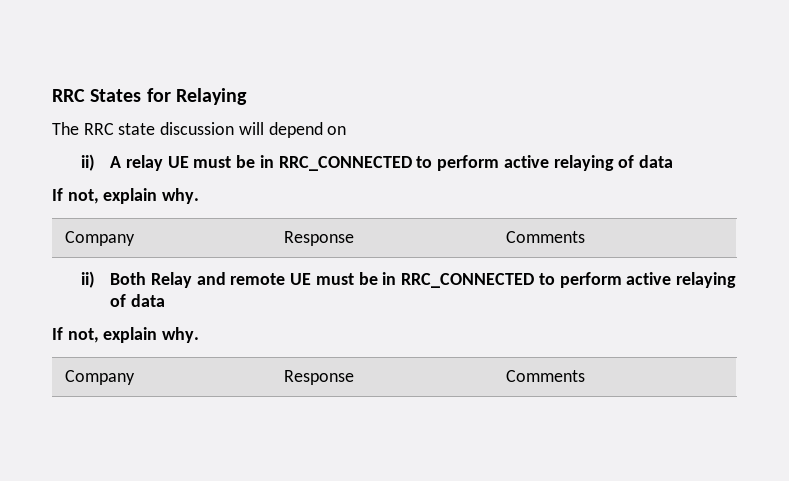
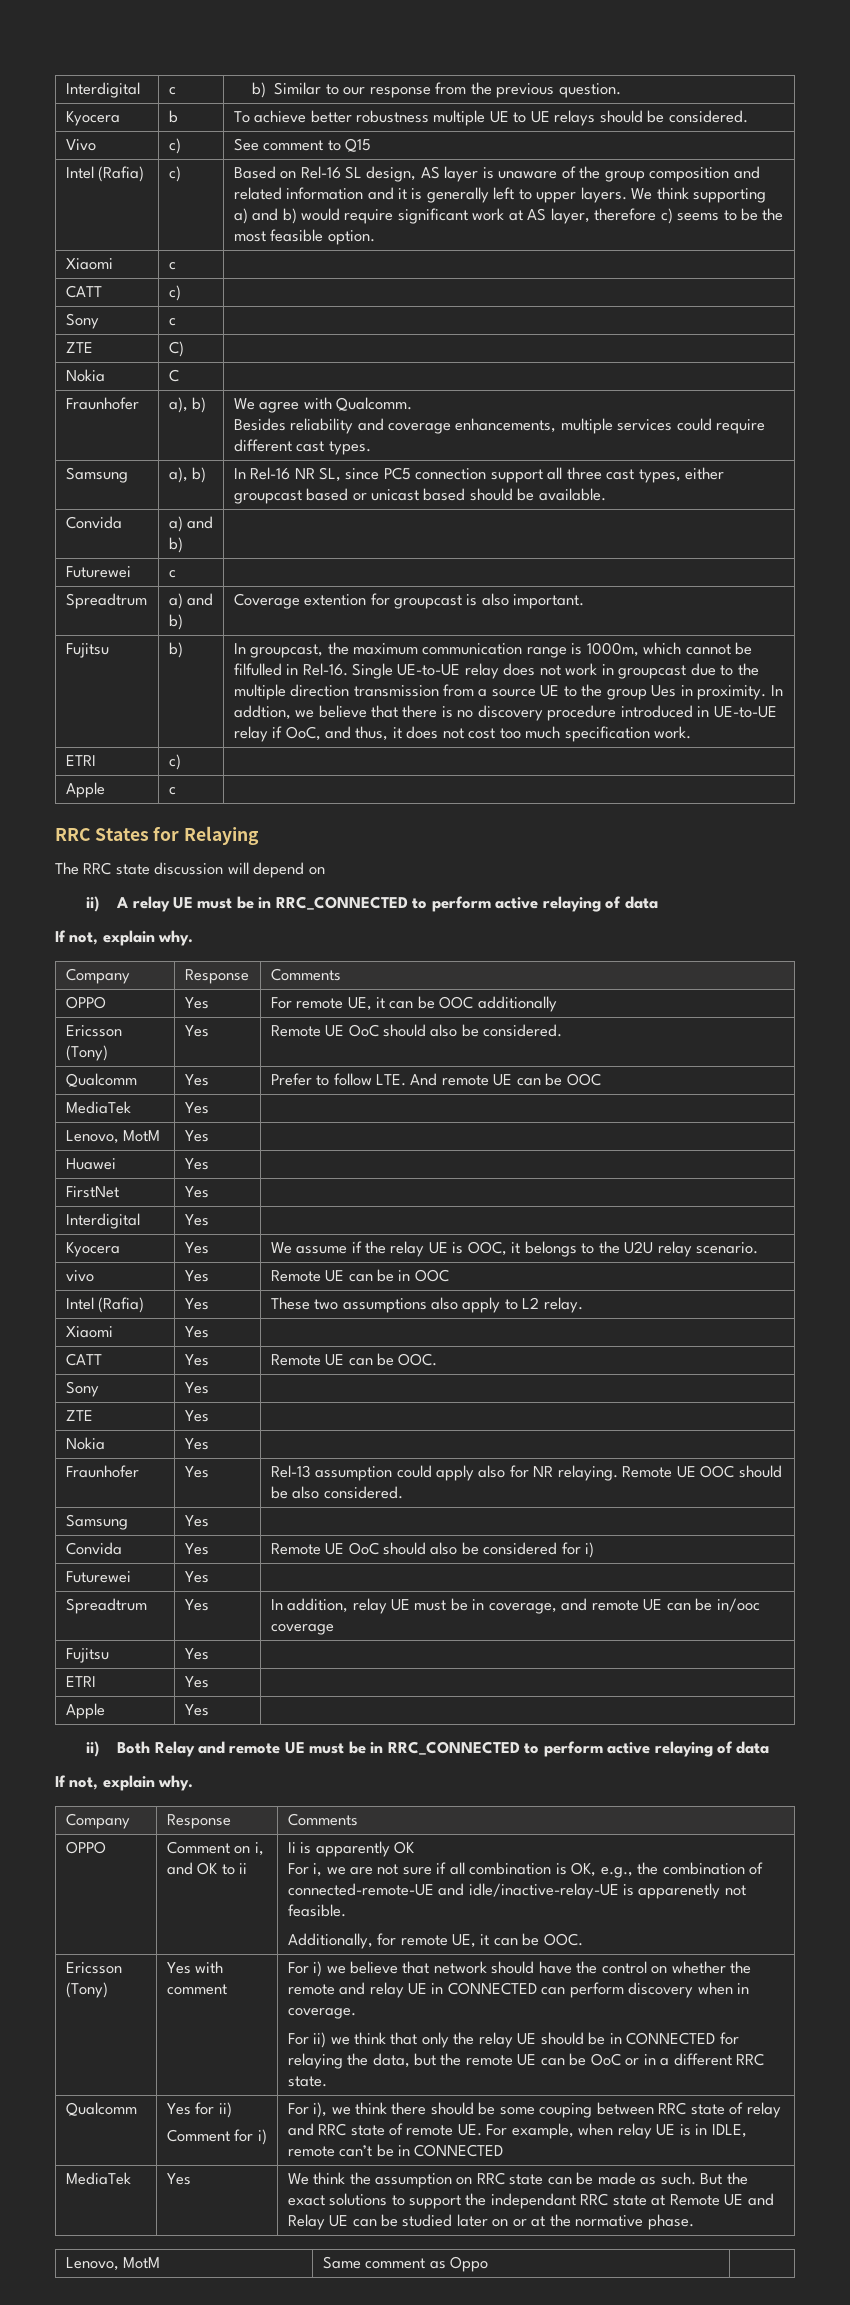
(52, 95) none -> [65,82,140,98] [168,87,176,95] [252,82,621,98] [65,111,120,126] [168,110,178,123] [233,110,748,126] [65,139,96,151] [168,138,181,154] [233,138,371,152] [65,166,145,182] [168,166,181,182] [233,166,760,182] [233,187,767,203] [233,208,784,224] [233,229,375,245] [65,258,113,270] [168,262,176,270] [65,285,102,298] [168,285,181,301] [65,313,99,329] [168,318,176,326] [65,342,93,353] [168,341,184,357] [65,369,105,382] [168,369,179,382] [65,397,139,410] [168,397,207,413] [233,397,412,413] [233,418,766,434] [233,439,371,455] [65,467,128,483] [168,467,207,483] [233,467,725,483] [233,488,606,504] [65,516,122,529] [168,516,214,532] [168,537,183,553] [65,566,131,578] [168,570,176,578] [65,593,147,609] [168,593,214,609] [168,614,183,630] [233,593,585,609] [65,643,109,658] [168,642,183,658] [233,642,753,658] [233,663,759,679] [233,684,783,700] [233,705,777,721] [233,726,692,742] [65,755,96,766] [168,754,181,770] [65,782,105,798] [168,787,176,795] Interdigital | c | b) Similar to our response from the previous question. // Kyocera | b | To achieve better robustness multiple UE to UE relays should be considered. // Vivo | c) | See comment to Q15 // Intel (Rafia) | c) | Based on Rel-16 SL design, AS layer is unaware of the group composition and related information and it is generally left to upper layers. We think supporting a) and b) would require significant work at AS layer, therefore c) seems to be the most feasible option. // Xiaomi | c | // CATT | c) | // Sony | c | // ZTE | C) | // Nokia | C | // Fraunhofer | a), b) | We agree with Qualcomm. // Besides reliability and coverage enhancements, multiple services could require different cast types. // Samsung | a), b) | In Rel-16 NR SL, since PC5 connection support all three cast types, either groupcast based or unicast based should be available. // Convida | a) and b) | // Futurewei | c | // Spreadtrum | a) and b) | Coverage extention for groupcast is also important. // Fujitsu | b) | In groupcast, the maximum communication range is 1000m, which cannot be filfulled in Rel-16. Single UE-to-UE relay does not work in groupcast due to the multiple direction transmission from a source UE to the group Ues in proximity. In addtion, we believe that there is no discovery procedure introduced in UE-to-UE relay if OoC, and thus, it does not cost too much specification work. // ETRI | c) | // Apple | c | //
(585, 237) none -> [65,996,106,1009] [184,997,209,1009] [270,996,557,1012] [65,1025,122,1037] [65,1045,108,1061] [184,1025,209,1037] [270,1024,563,1037] [65,1073,137,1087] [184,1074,209,1086] [270,1073,601,1086] [65,1101,131,1114] [184,1102,209,1114] [65,1130,161,1144] [184,1130,209,1142] [65,1158,116,1170] [184,1158,209,1170] [65,1186,119,1198] [184,1186,209,1198] [65,1213,140,1229] [184,1214,209,1226] [65,1242,120,1257] [184,1242,209,1254] [270,1241,758,1257] [65,1270,94,1282] [184,1270,209,1282] [270,1269,449,1282] [65,1297,145,1313] [184,1298,209,1310] [270,1297,583,1313] [65,1326,113,1338] [184,1326,209,1338] [65,1353,102,1366] [184,1354,209,1366] [270,1353,438,1366] [65,1381,99,1397] [184,1382,209,1394] [65,1410,93,1421] [184,1410,209,1422] [65,1437,105,1450] [184,1438,209,1450] [65,1465,139,1478] [184,1466,209,1478] [270,1465,782,1481] [270,1486,403,1499] [65,1514,128,1530] [184,1515,209,1527] [65,1542,122,1555] [184,1543,209,1555] [270,1542,595,1558] [65,1571,131,1583] [184,1571,209,1583] [65,1598,147,1614] [184,1599,209,1611] [270,1598,760,1614] [270,1624,334,1635] [65,1648,109,1663] [184,1648,209,1660] [65,1676,96,1687] [184,1676,209,1688] [65,1703,105,1719] [184,1704,209,1716] // OPPO | Yes | For remote UE, it can be OOC additionally // Ericsson (Tony) | Yes | Remote UE OoC should also be considered. // Qualcomm | Yes | Prefer to follow LTE. And remote UE can be OOC // MediaTek | Yes | // Lenovo, MotM | Yes | // Huawei | Yes | // FirstNet | Yes | // Interdigital | Yes | // Kyocera | Yes | We assume if the relay UE is OOC, it belongs to the U2U relay scenario. // vivo | Yes | Remote UE can be in OOC // Intel (Rafia) | Yes | These two assumptions also apply to L2 relay. // Xiaomi | Yes | // CATT | Yes | Remote UE can be OOC. // Sony | Yes | // ZTE | Yes | // Nokia | Yes | // Fraunhofer | Yes | Rel-13 assumption could apply also for NR relaying. Remote UE OOC should be also considered. // Samsung | Yes | // Convida | Yes | Remote UE OoC should also be considered for i) // Futurewei | Yes | // Spreadtrum | Yes | In addition, relay UE must be in coverage, and remote UE can be in/ooc coverage // Fujitsu | Yes | // ETRI | Yes | // Apple | Yes |
(585, 376) none -> [65,1841,106,1854] [166,1841,264,1856] [166,1862,247,1875] [287,1841,414,1857] [287,1862,763,1878] [287,1883,746,1899] [287,1904,346,1917] [287,1933,583,1949] [65,1962,122,1974] [65,1982,108,1998] [166,1961,224,1974] [166,1984,227,1995] [287,1961,752,1977] [287,1982,750,1998] [287,2008,356,2019] [287,2032,739,2048] [287,2053,764,2069] [287,2076,327,2087] [65,2102,137,2116] [166,2102,232,2118] [166,2129,267,2145] [287,2102,781,2118] [287,2123,747,2139] [287,2144,504,2157] [65,2172,131,2185] [166,2173,191,2185] [287,2172,748,2188] [287,2193,774,2209] [287,2214,694,2230] [65,2257,161,2271] [322,2256,488,2272] // OPPO | Comment on i, and OK to ii | Ii is apparently OK // For i, we are not sure if all combination is OK, e.g., the combination of connected-remote-UE and idle/inactive-relay-UE is apparenetly not feasible. // Additionally, for remote UE, it can be OOC. // Ericsson (Tony) | Yes with comment | For i) we believe that network should have the control on whether the remote and relay UE in CONNECTED can perform discovery when in coverage. // For ii) we think that only the relay UE should be in CONNECTED for relaying the data, but the remote UE can be OoC or in a different RRC state. // Qualcomm | Yes for ii) // Comment for i) | For i), we think there should be some couping between RRC state of relay and RRC state of remote UE. For example, when relay UE is in IDLE, remote can’t be in CONNECTED // MediaTek | Yes | We think the assumption on RRC state can be made as such. But the exact solutions to support the independant RRC state at Remote UE and Relay UE can be studied later on or at the normative phase. // Lenovo, MotM | Same comment as Oppo |

